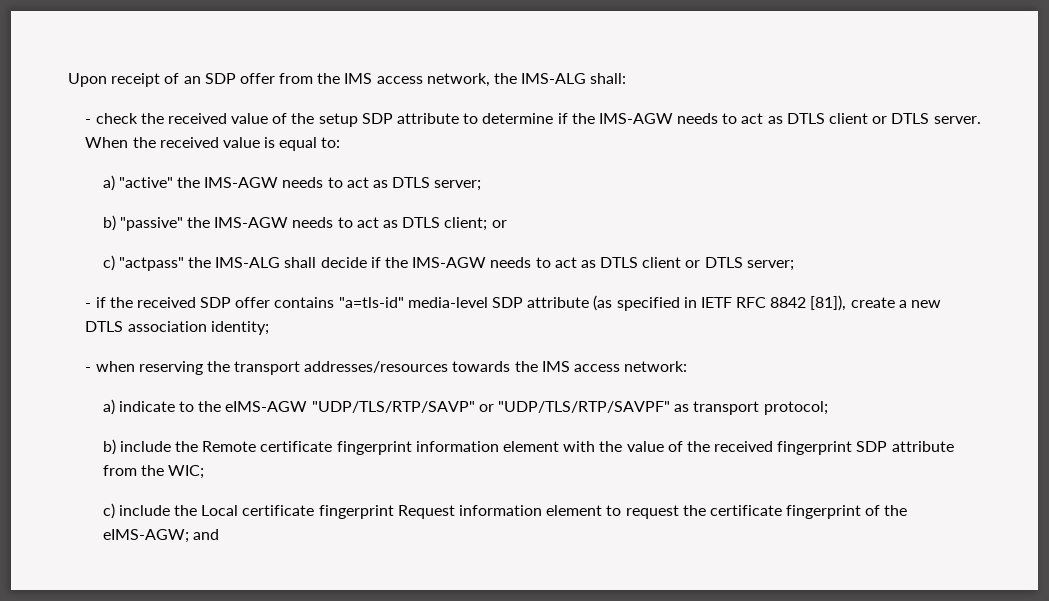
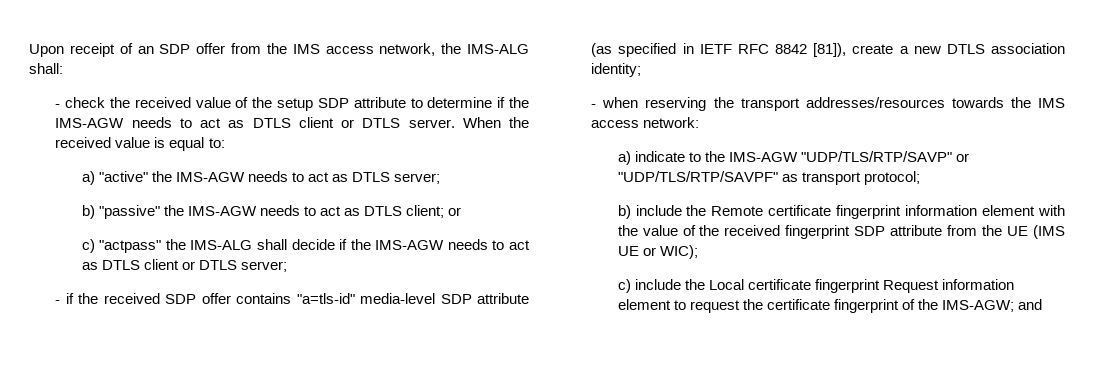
[225,401,308,412] eIMS-AGW -> [728,152,798,162] IMS-AGW
[168,465,205,479] WIC; -> [1007,225,1066,239] [617,245,698,259] UE (IMS UE or WIC);
[102,529,189,543] eIMS-AGW; -> [942,300,1015,312] IMS-AGW;

